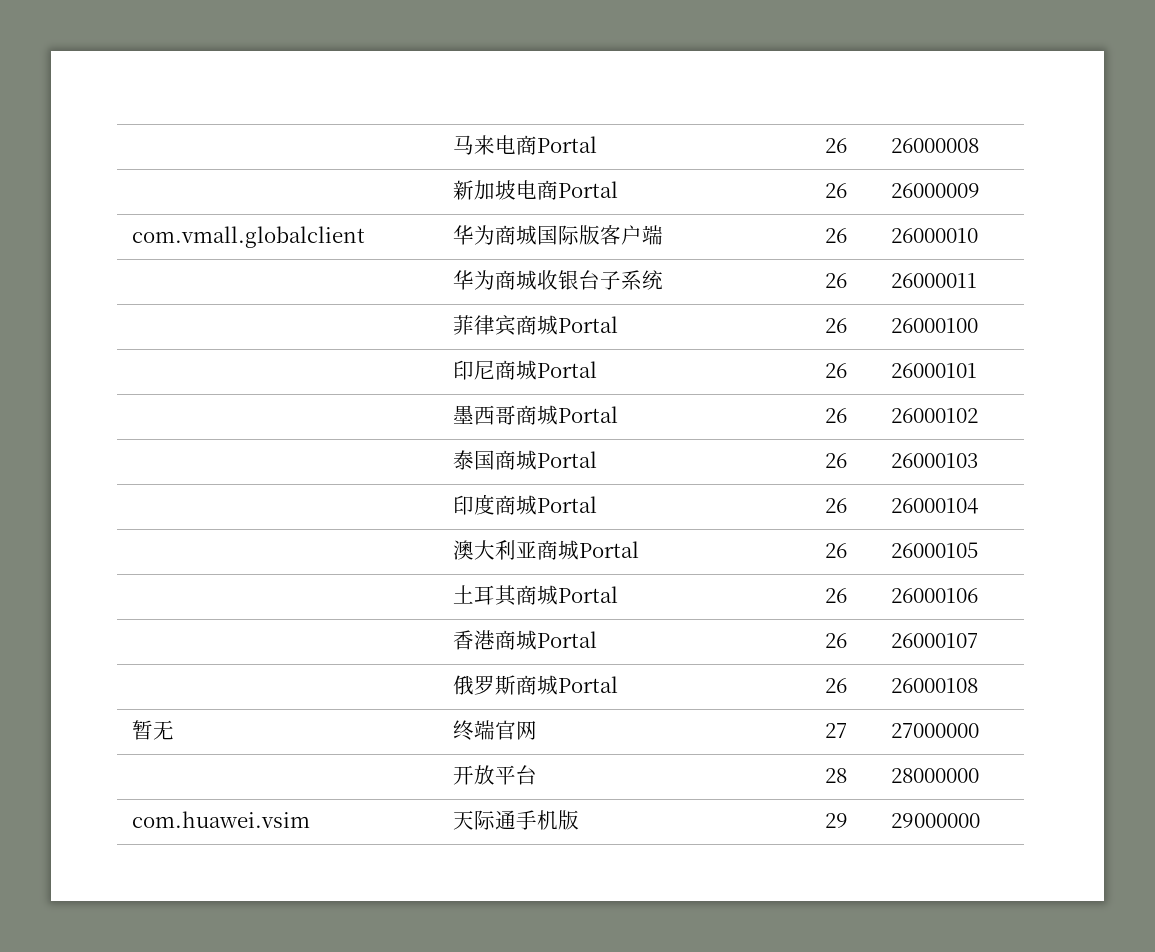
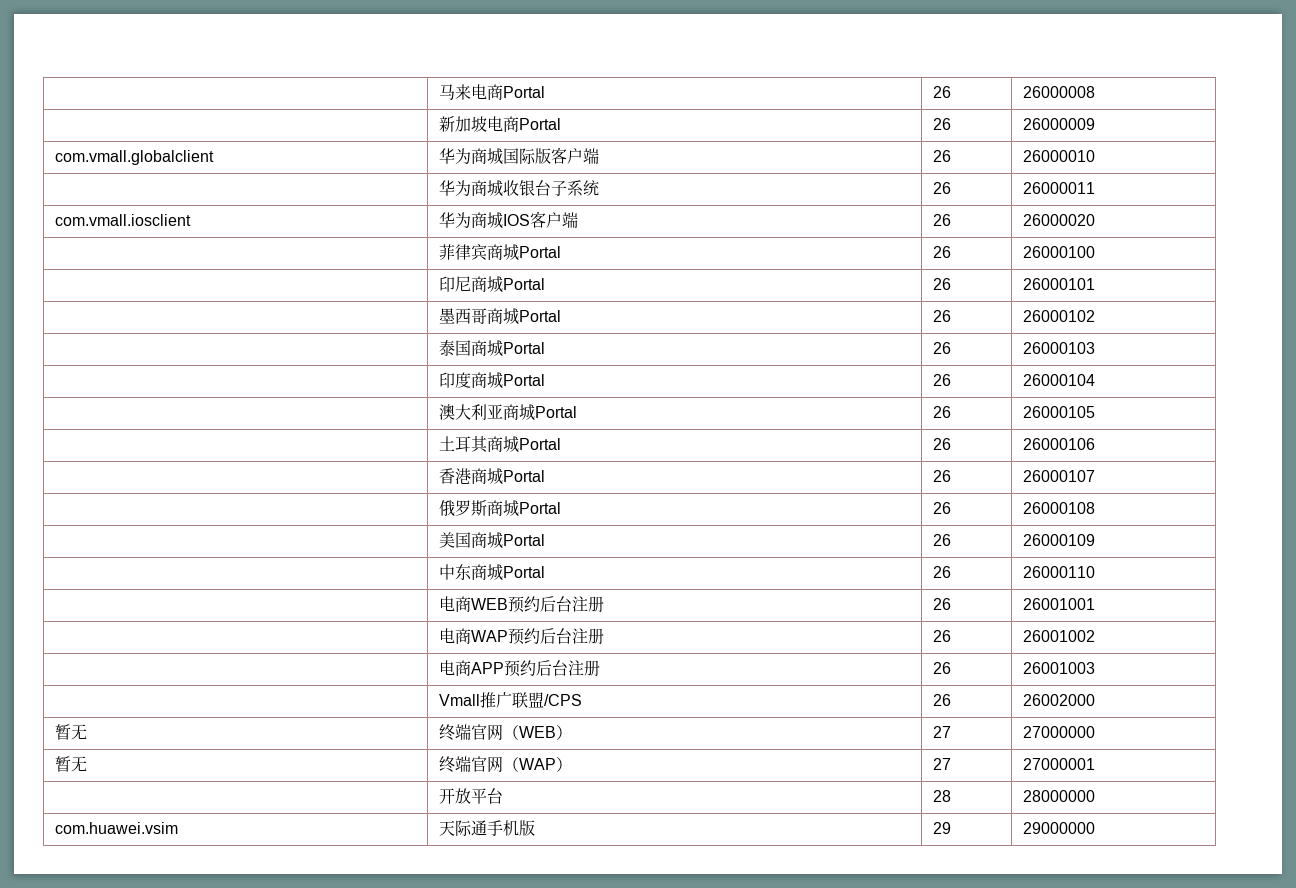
(978, 280) none -> [54,214,191,226] [438,211,578,229] [932,214,951,226] [1022,214,1095,226] // com.vmall.iosclient | 华为商城IOS客户端 | 26 | 26000020
[132,720,175,740] [453,720,538,741] // 暂无 | 终端官网 -> [438,532,545,549] [932,534,951,546] [1022,534,1095,546] [438,564,545,581] [932,566,951,578] [1022,566,1095,578] [438,596,604,613] [932,598,951,610] [1022,598,1095,610] [438,628,604,645] [932,630,951,642] [1022,630,1095,642] [438,660,600,677] [932,662,951,674] [1022,662,1095,674] [438,692,582,708] [932,694,951,706] [1022,694,1095,706] [54,724,87,740] [438,724,572,741] // | 美国商城Portal | 26 | 26000109 // | 中东商城Portal | 26 | 26000110 // | 电商WEB预约后台注册 | 26 | 26001001 // | 电商WAP预约后台注册 | 26 | 26001002 // | 电商APP预约后台注册 | 26 | 26001003 // | Vmall推广联盟/CPS | 26 | 26002000 // 暂无 | 终端官网（WEB）
(980, 730) none -> [54,756,87,772] [438,756,572,773] [932,758,951,770] [1022,758,1095,770] // 暂无 | 终端官网（WAP） | 27 | 27000001

